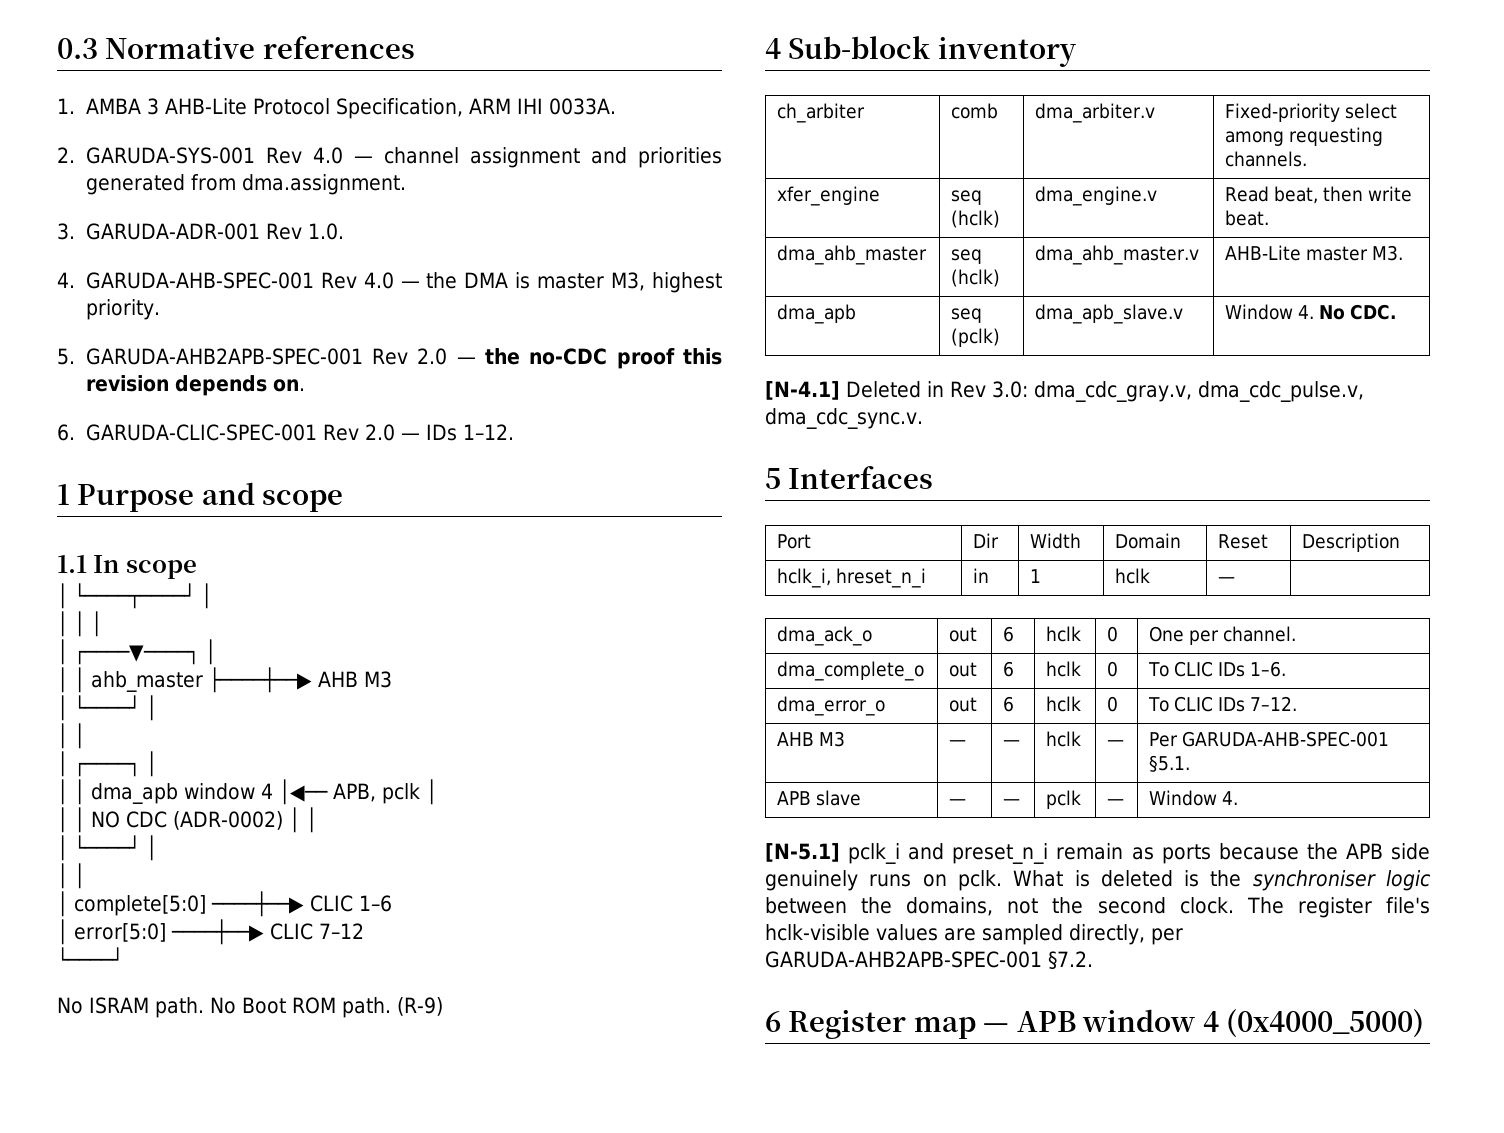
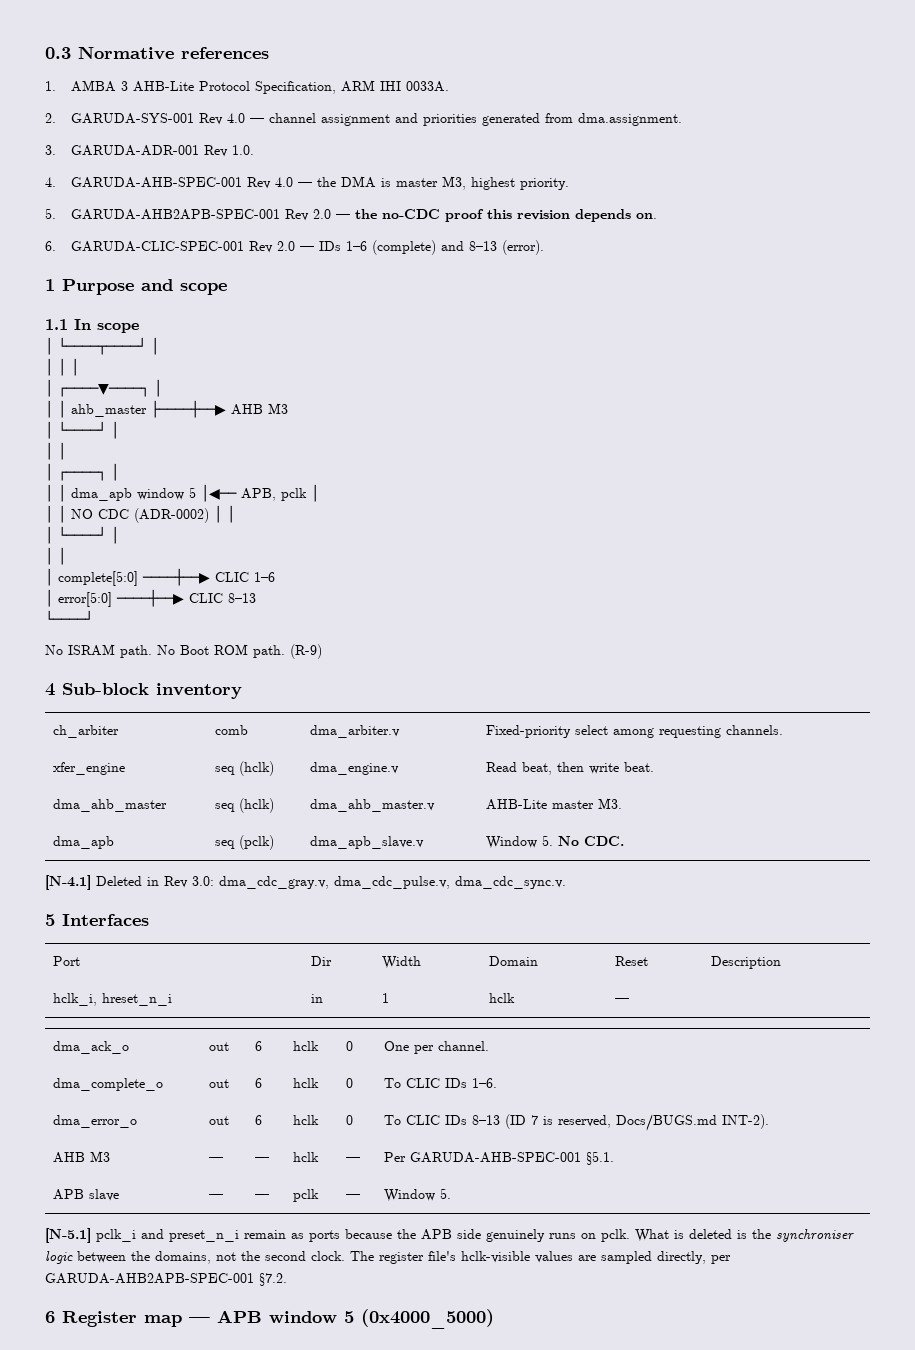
[462,424,514,440] 1–12. -> [345,240,544,255] 1–6 (complete) and 8–13 (error).
[261,783,273,799] 4 -> [189,487,196,498] 5
[319,923,364,939] 7–12 -> [228,593,256,603] 8–13
[1298,305,1315,319] 4. -> [542,835,554,846] 5.
[1250,696,1298,711] 7–12. -> [472,1114,770,1131] 8–13 (ID 7 is reserved, Docs/BUGS.md INT-2).
[1222,791,1239,805] 4. -> [440,1188,452,1199] 5.
[1202,1011,1219,1032] 4 -> [344,1311,354,1323] 5

